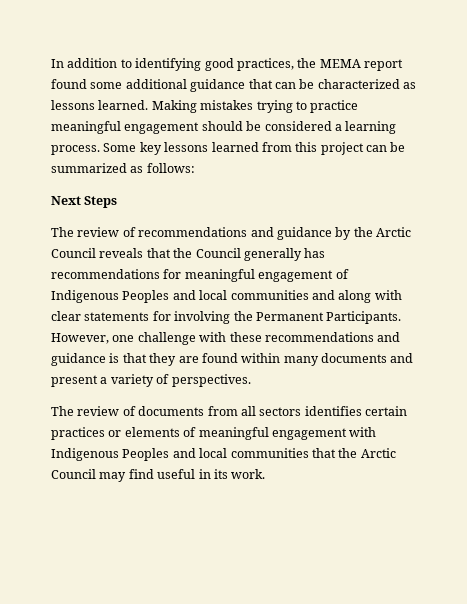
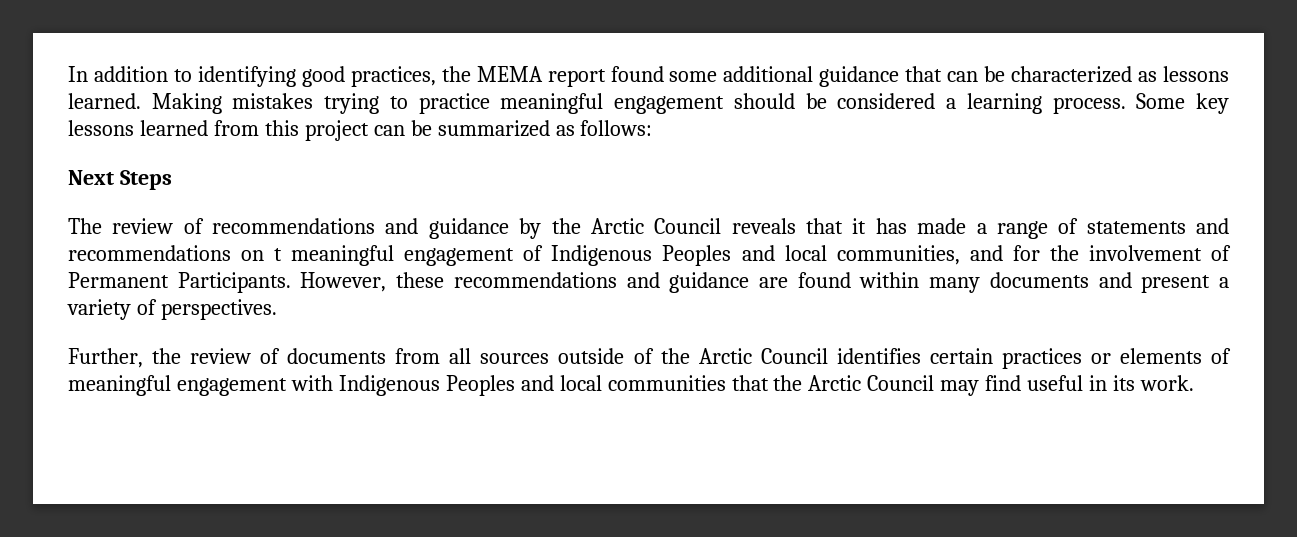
[173,248,326,261] [51,269,182,279] the Council generally has recommendations for -> [852,218,1229,239] [68,245,283,261] it has made a range of statements and recommendations on t
[230,290,402,303] [51,311,402,324] [51,332,227,345] communities and along with clear statements for involving the Permanent Participants. However, one challenge with -> [836,245,1232,265] [68,272,387,293] communities, and for the involvement of Permanent Participants. However,
[109,353,177,366] is that they -> (750, 282) none
[51,406,74,416] The -> [68,348,182,368] Further, the
[259,407,302,416] sectors -> [480,348,828,364] sources outside of the Arctic Council

